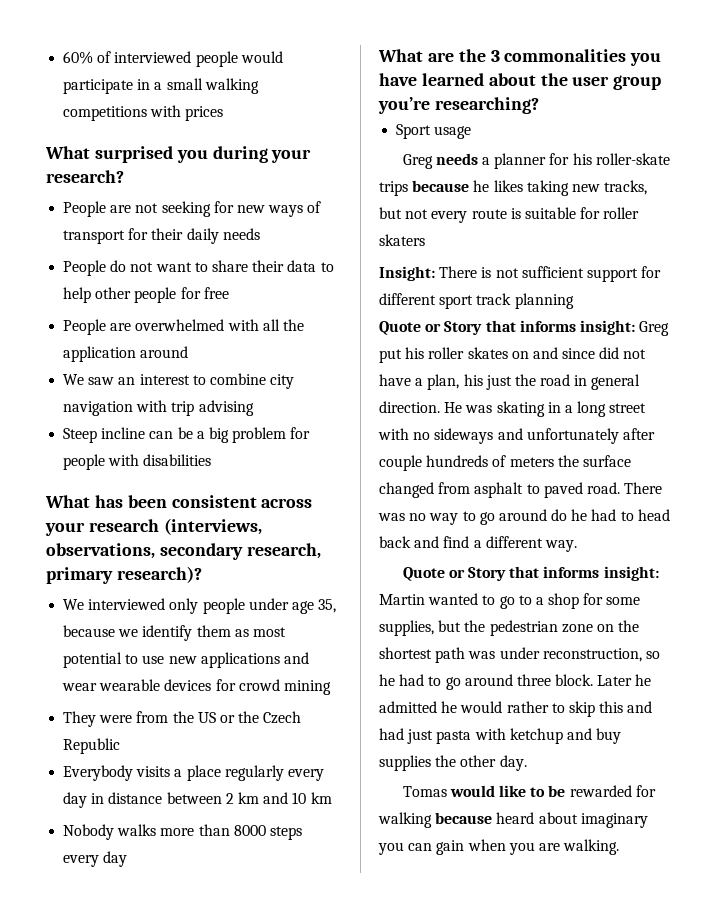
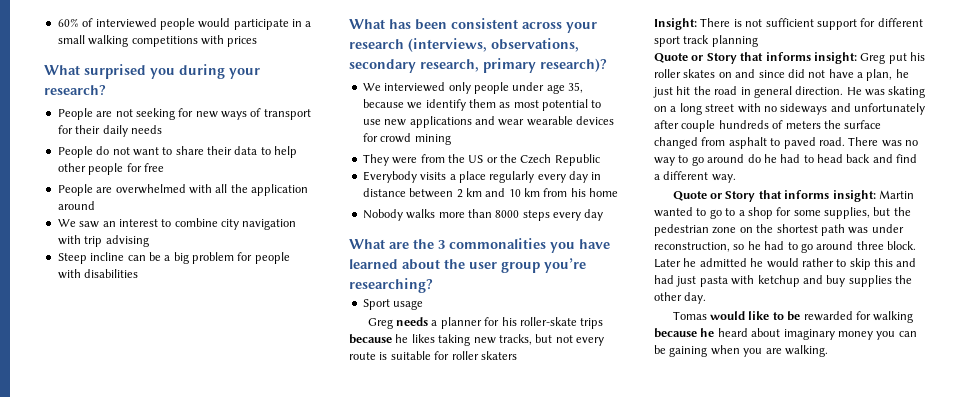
(332, 798) none -> [543,188,619,197] from his home
[463,374,512,390] his just -> [895,69,909,78] [653,86,691,98] he just hit
[547,402,561,413] in -> [654,106,667,112] on
(493, 818) none -> [700,328,715,337] he
(648, 820) none -> [837,331,873,340] money
[436,840,465,855] gain -> [654,345,708,357] be gaining

